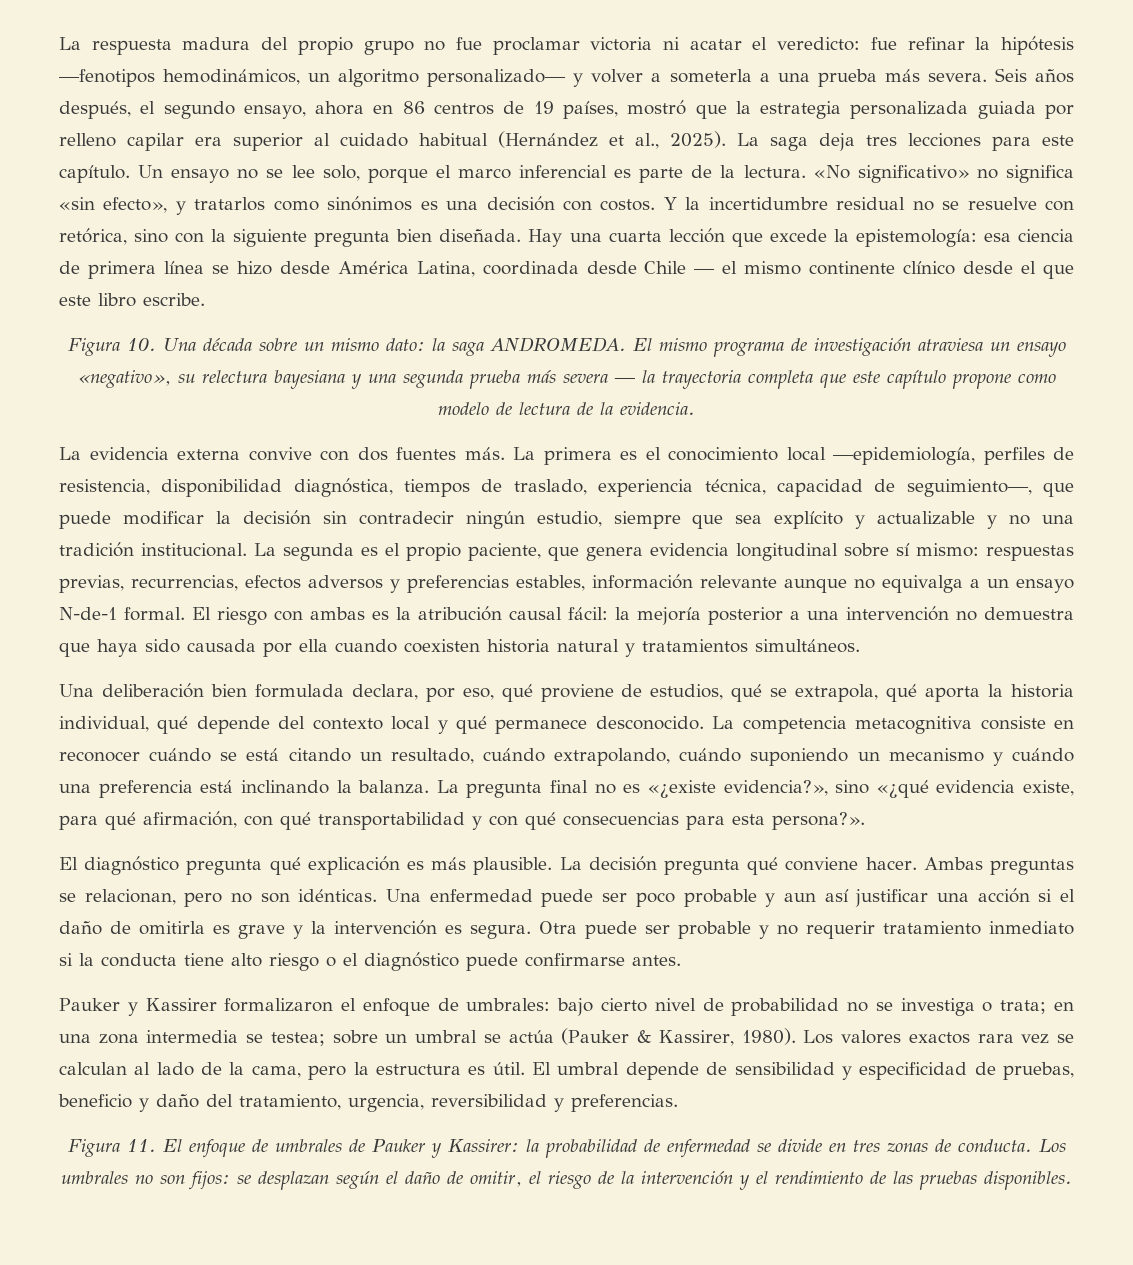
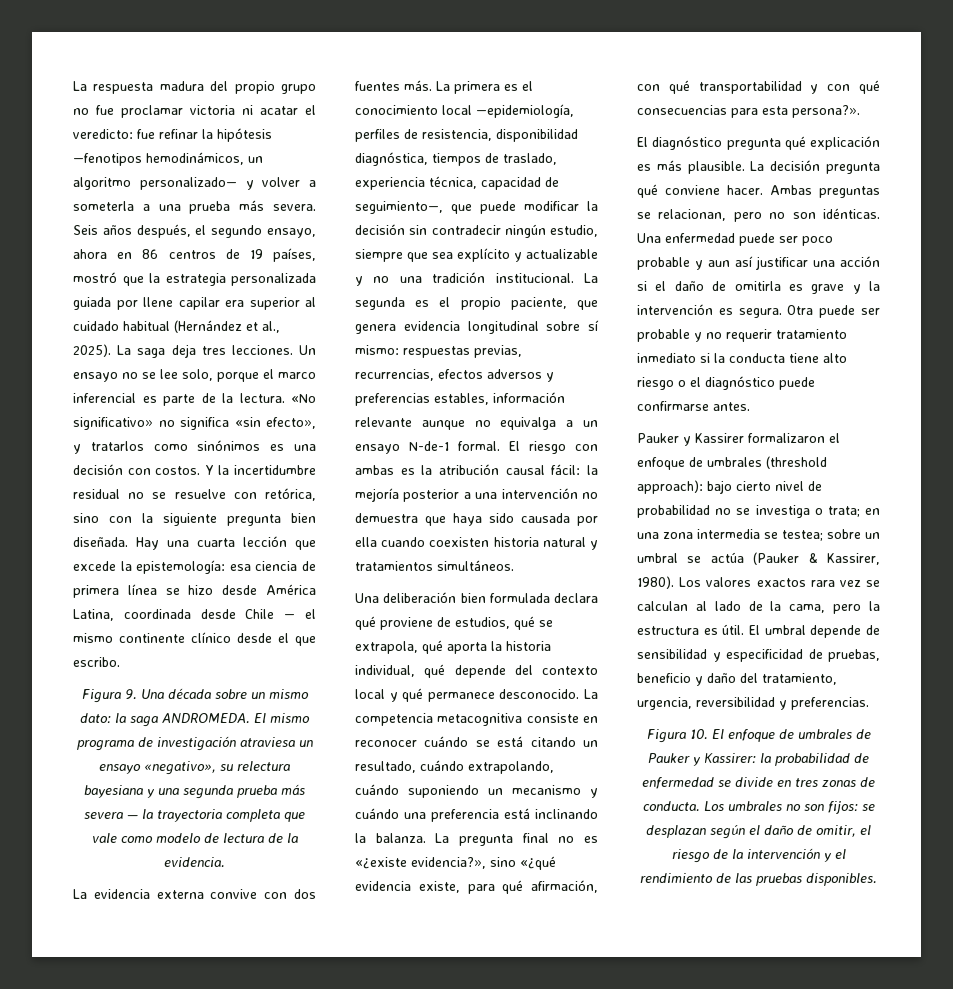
[59,133,116,147] relleno -> [143,297,173,307] llene
[908,133,1074,151] [59,165,130,183] lecciones para este capítulo. -> [231,345,293,355] lecciones.
[59,293,205,307] [67,338,156,356] este libro escribe. // Figura 10. -> [73,657,120,667] [81,689,137,703] escribo. // Figura 9.
[852,370,1011,389] este capítulo propone -> [91,833,117,843] vale
[351,684,494,702] declara, por eso, -> [554,593,598,603] declara
[466,998,551,1011] umbrales: -> [707,456,827,469] [637,480,703,494] umbrales (threshold approach):
[126,1139,156,1152] 11. -> [689,729,708,740] 10.

